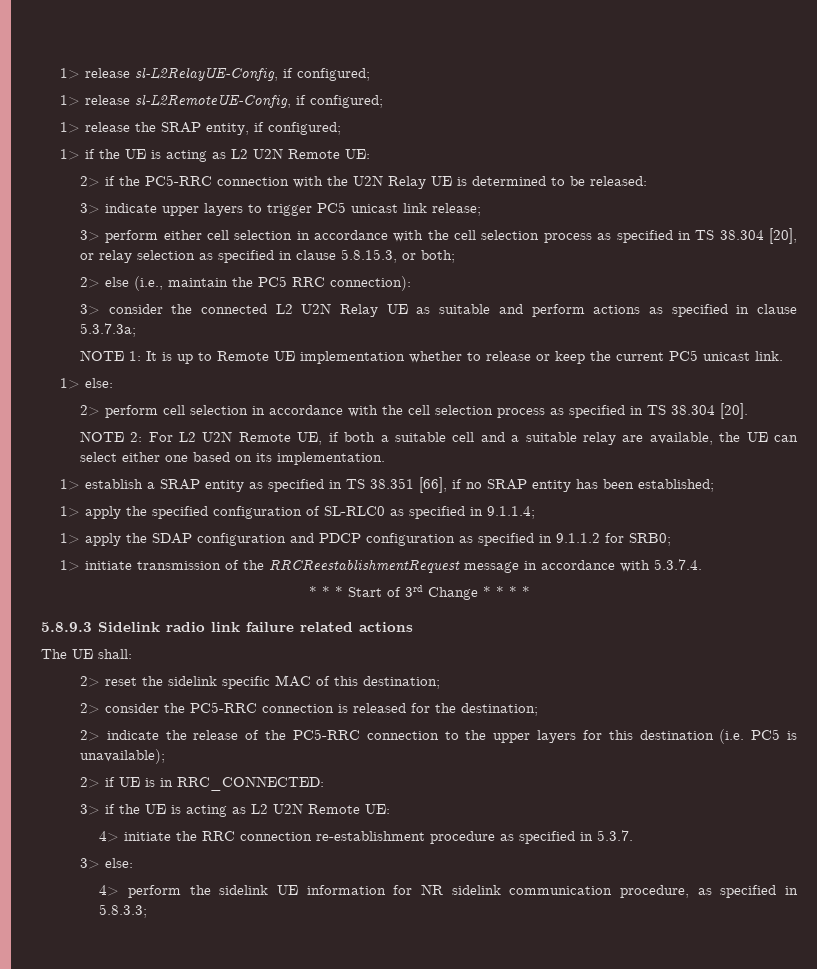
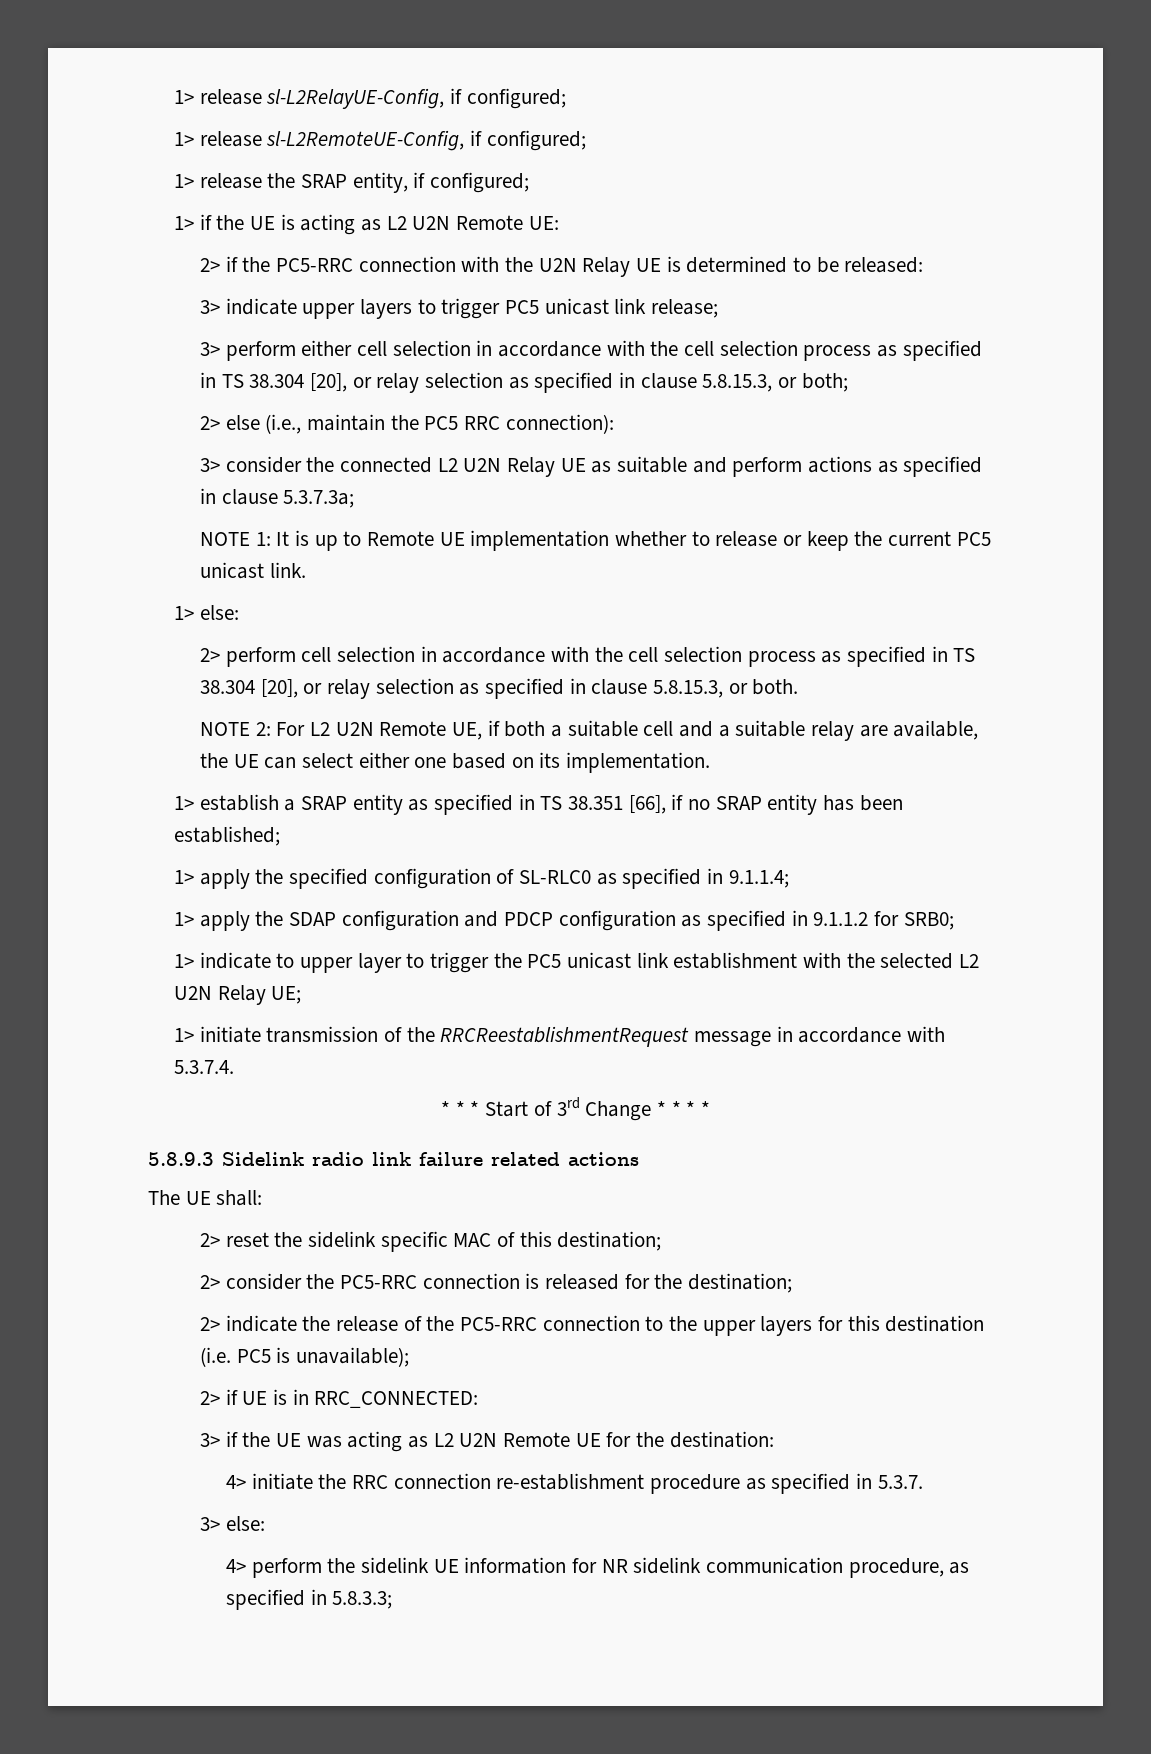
[719,403,748,419] [20]. -> [260,678,799,699] [20], or relay selection as specified in clause 5.8.15.3, or both.
(672, 539) none -> [173,952,980,973] [173,985,302,1005] // 1> indicate to upper layer to trigger the PC5 unicast link establishment with the selected L2 U2N Relay UE;
[170,803,390,817] is acting as L2 U2N Remote UE: -> [306,1431,774,1452] was acting as L2 U2N Remote UE for the destination:

